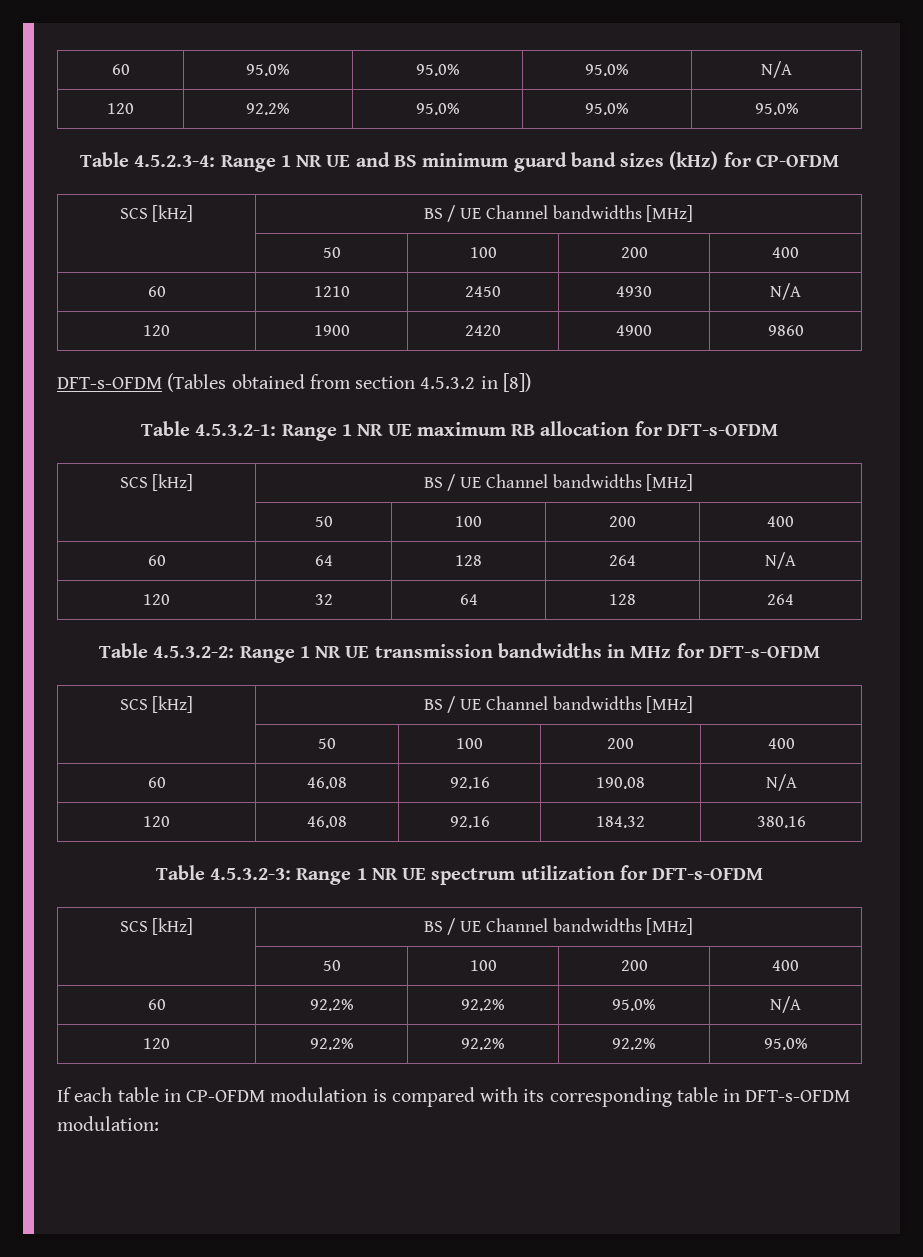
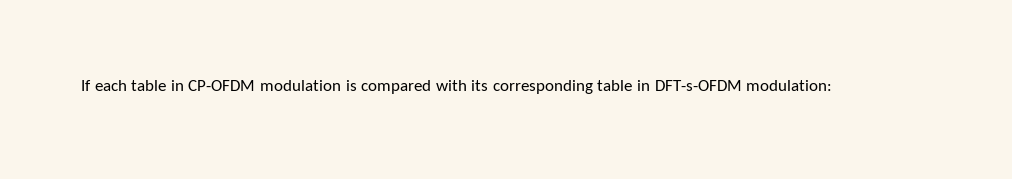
[111,64,130,75] [246,64,290,76] [415,64,460,76] [585,64,629,76] [761,61,792,78] [107,103,134,114] [246,103,290,115] [415,103,460,115] [585,103,629,115] [754,103,799,115] [80,151,839,172] [119,205,194,222] [423,205,694,222] [322,247,341,258] [469,247,497,258] [620,247,648,258] [772,247,799,258] [147,286,166,297] [313,286,350,297] [465,286,501,297] [616,286,652,297] [770,283,801,300] [143,325,170,336] [313,325,350,336] [465,325,501,336] [616,325,652,336] [767,325,804,336] [57,373,531,392] [141,421,778,441] [119,474,194,491] [423,474,694,491] [314,516,333,527] [455,516,482,527] [609,516,636,527] [767,516,794,527] [147,555,166,566] [314,555,333,566] [455,555,482,566] [609,555,636,566] [765,552,796,569] [143,594,170,605] [314,594,333,605] [459,594,478,605] [609,594,636,605] [767,594,794,605] [99,643,820,663] [119,696,194,713] [423,696,694,713] [318,738,336,749] [456,738,483,749] [607,738,634,749] [767,738,795,749] [147,777,166,788] [307,777,347,789] [449,777,490,789] [596,777,645,789] [765,774,797,791] [143,816,170,827] [307,816,347,828] [449,816,490,828] [596,816,645,828] [756,816,806,828] [155,865,764,885] [119,918,194,935] [423,918,694,935] [322,960,341,971] [469,960,497,971] [620,960,648,971] [772,960,799,971] [147,999,166,1010] [309,999,354,1011] [461,999,505,1011] [612,999,656,1011] [770,996,801,1013] [143,1038,170,1049] [309,1038,354,1050] [461,1038,505,1050] [612,1038,656,1050] [763,1038,808,1050] 60 | 95.0% | 95.0% | 95.0% | N/A // 120 | 92.2% | 95.0% | 95.0% | 95.0% // Table 4.5.2.3-4: Range 1 NR UE and BS minimum guard band sizes (kHz) for CP-OFDM // SCS [kHz] | BS / UE Channel bandwidths [MHz] // | 50 | 100 | 200 | 400 // 60 | 1210 | 2450 | 4930 | N/A // 120 | 1900 | 2420 | 4900 | 9860 // DFT-s-OFDM (Tables obtained from section 4.5.3.2 in [8]) // Table 4.5.3.2-1: Range 1 NR UE maximum RB allocation for DFT-s-OFDM // SCS [kHz] | BS / UE Channel bandwidths [MHz] // | 50 | 100 | 200 | 400 // 60 | 64 | 128 | 264 | N/A // 120 | 32 | 64 | 128 | 264 // Table 4.5.3.2-2: Range 1 NR UE transmission bandwidths in MHz for DFT-s-OFDM // SCS [kHz] | BS / UE Channel bandwidths [MHz] // | 50 | 100 | 200 | 400 // 60 | 46.08 | 92.16 | 190.08 | N/A // 120 | 46.08 | 92.16 | 184.32 | 380.16 // Table 4.5.3.2-3: Range 1 NR UE spectrum utilization for DFT-s-OFDM // SCS [kHz] | BS / UE Channel bandwidths [MHz] // | 50 | 100 | 200 | 400 // 60 | 92.2% | 92.2% | 95.0% | N/A // 120 | 92.2% | 92.2% | 92.2% | 95.0% // -> (81, 85) none

